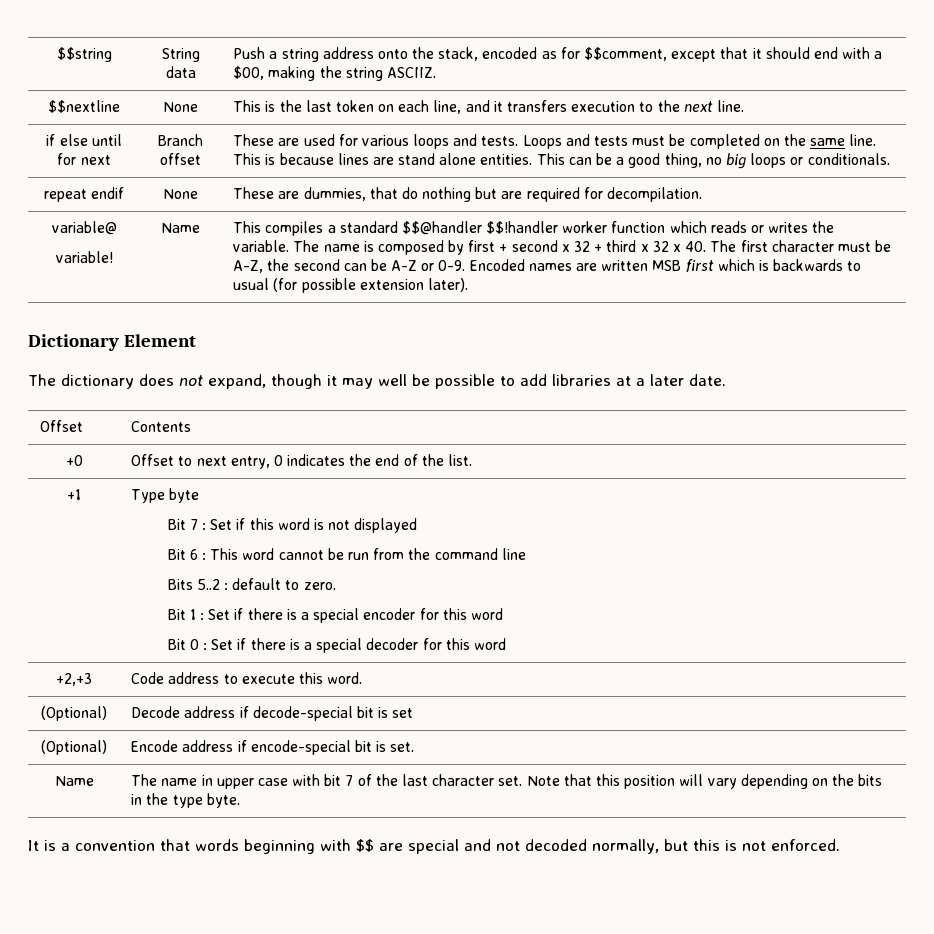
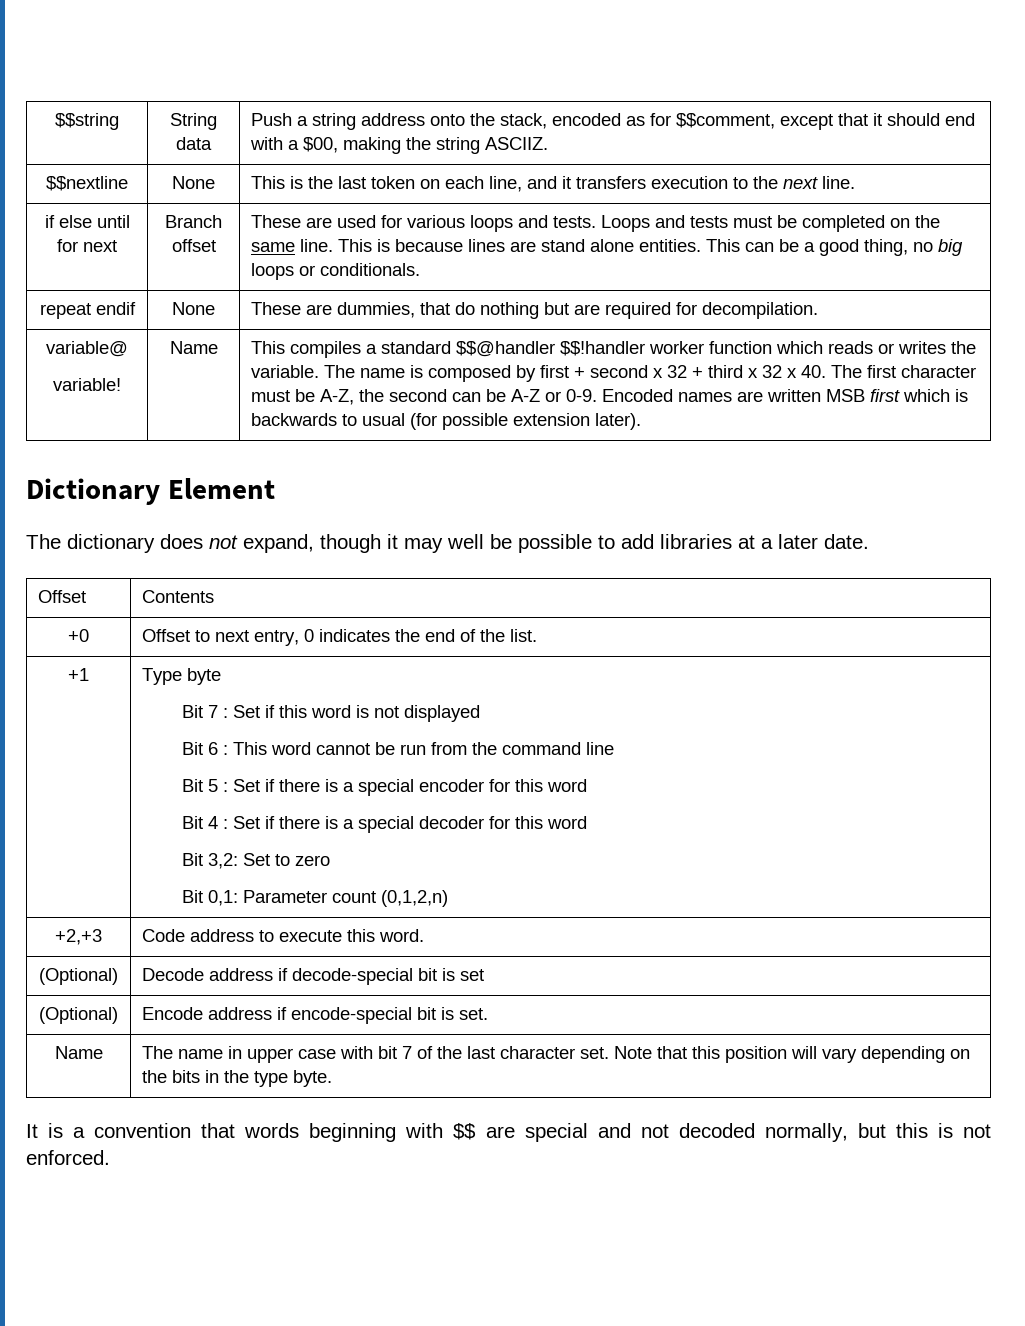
[167,578,336,590] [167,609,196,620] // Bits 5..2 : default to zero. // Bit 1 -> [182,779,219,792] // Bit 5
[189,639,199,650] 0 -> [208,816,219,829] 4
(506, 644) none -> [182,853,331,869] [182,890,449,907] // Bit 3,2: Set to zero // Bit 0,1: Parameter count (0,1,2,n)

